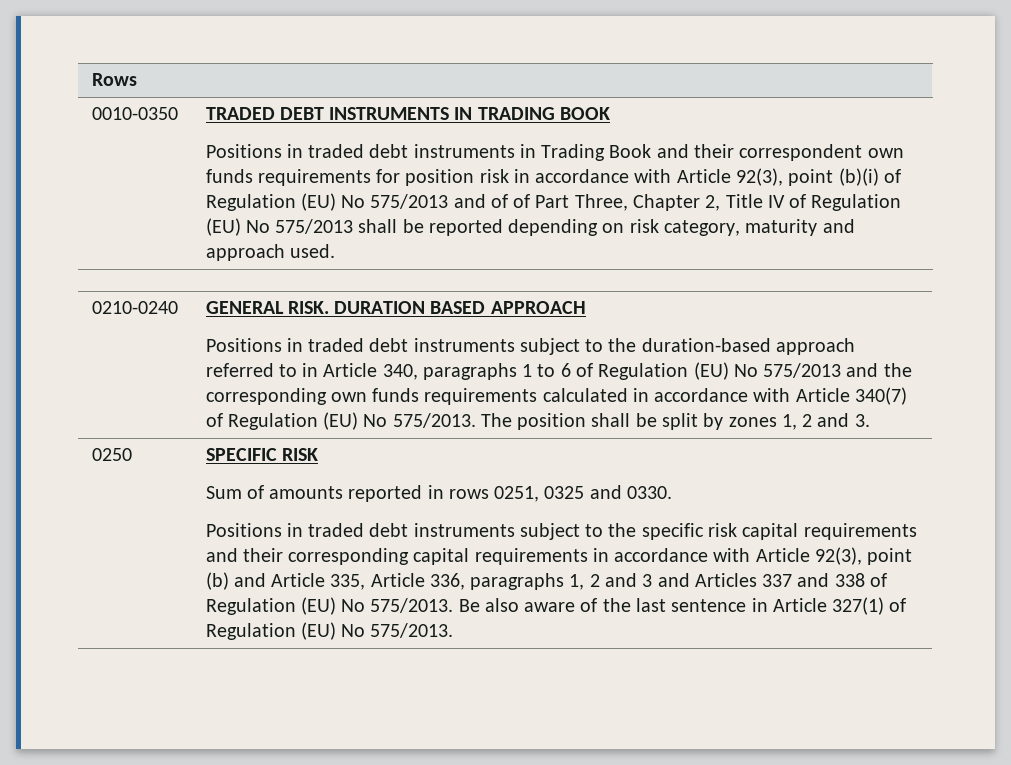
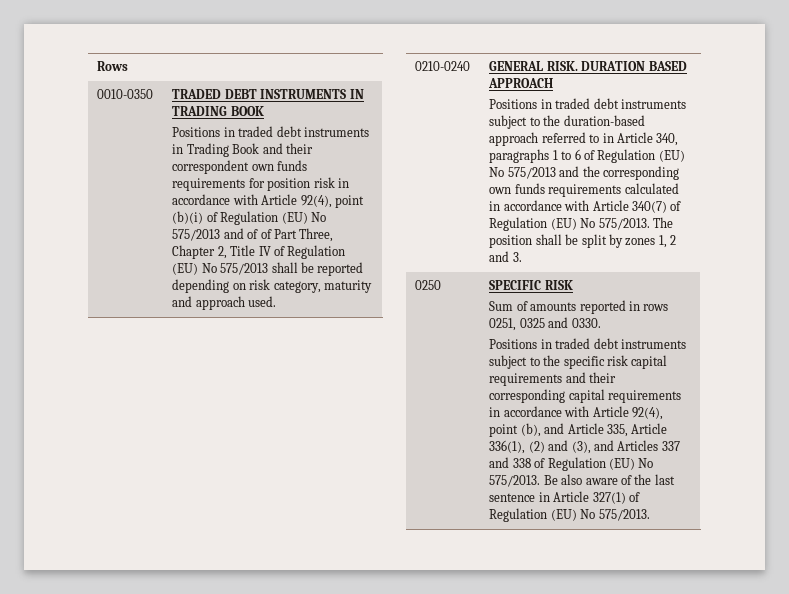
[735,168,783,186] 92(3), -> [300,195,332,208] 92(4),
[814,547,913,565] [205,572,229,590] 92(3), point (b) -> [631,407,663,420] [489,423,541,437] 92(4), point (b),
[429,573,653,590] 336, paragraphs 1, 2 and 3 -> [489,440,591,454] 336(1), (2) and (3),

